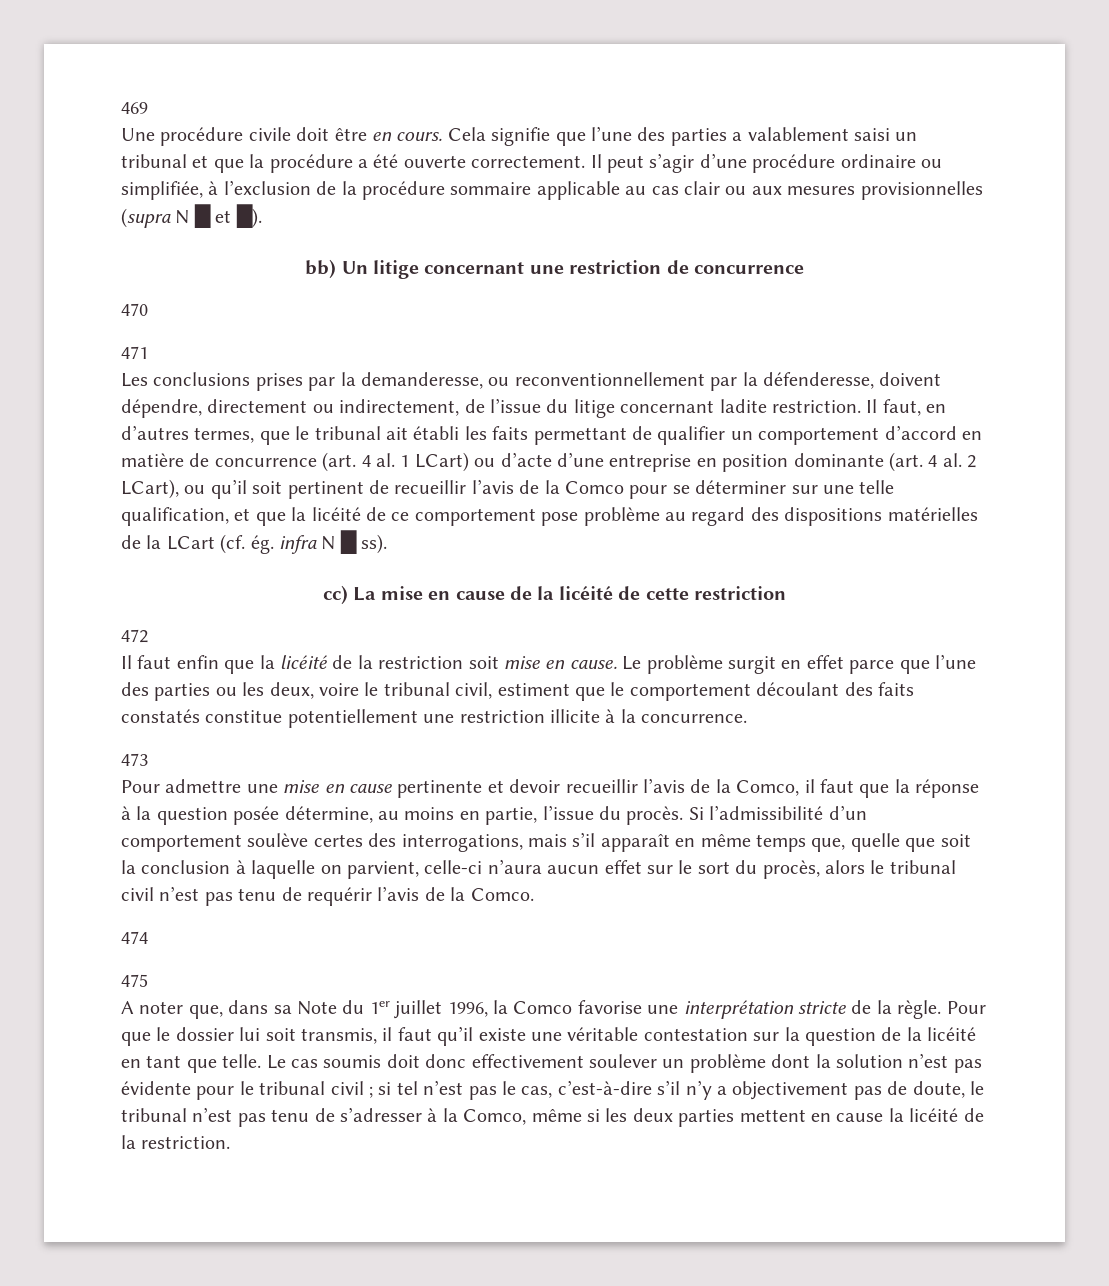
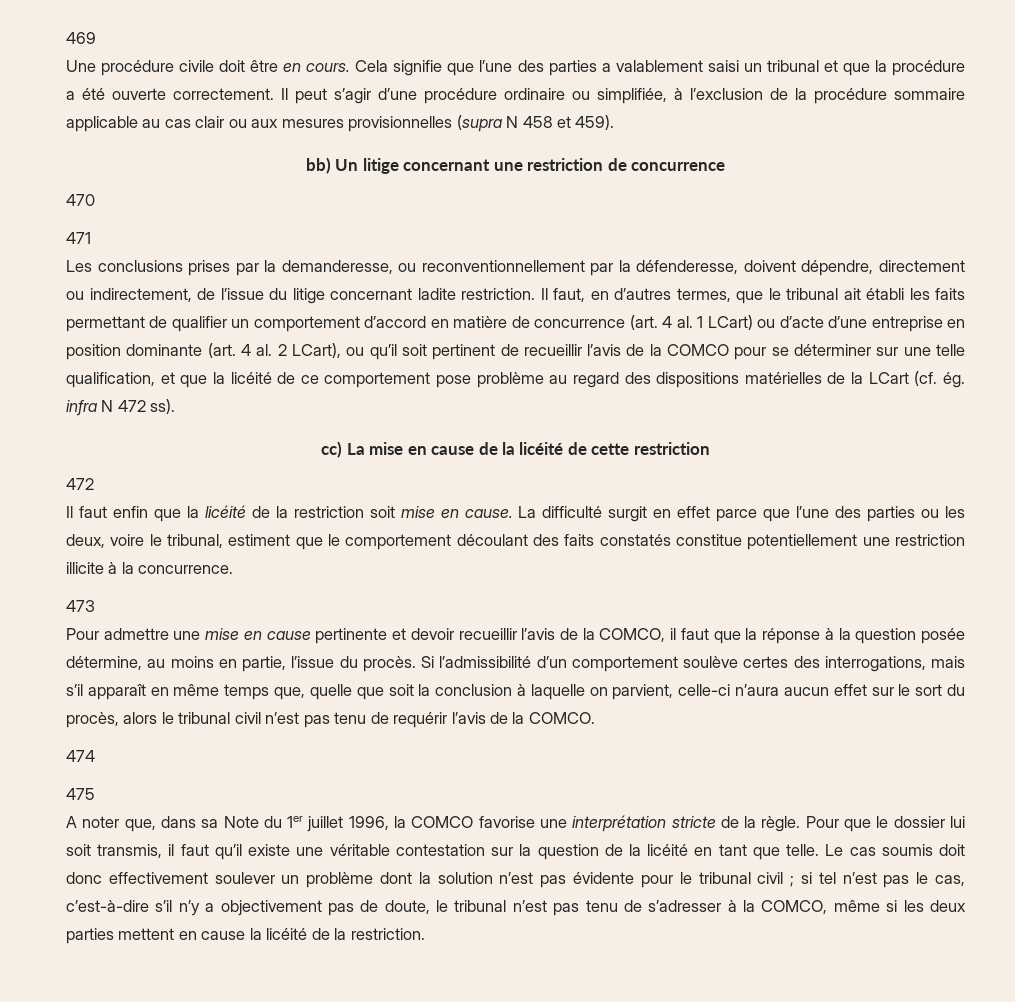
[193,204,262,228] █ et █). -> [522,115,615,130] 458 et 459).
[564,481,624,494] Comco -> [667,344,730,356] COMCO
[339,530,357,554] █ -> [117,400,146,412] 472
[622,655,723,674] Le problème -> [518,506,603,518] La difficulté
[383,682,493,699] tribunal civil, -> [167,534,224,548] tribunal,
[736,780,800,796] Comco, -> [599,628,666,642] COMCO,
[470,888,534,901] Comco. -> [528,712,595,724] COMCO.
[513,1001,573,1014] Comco -> [411,816,474,828] COMCO
[463,1109,527,1125] Comco, -> [761,900,828,914] COMCO,

